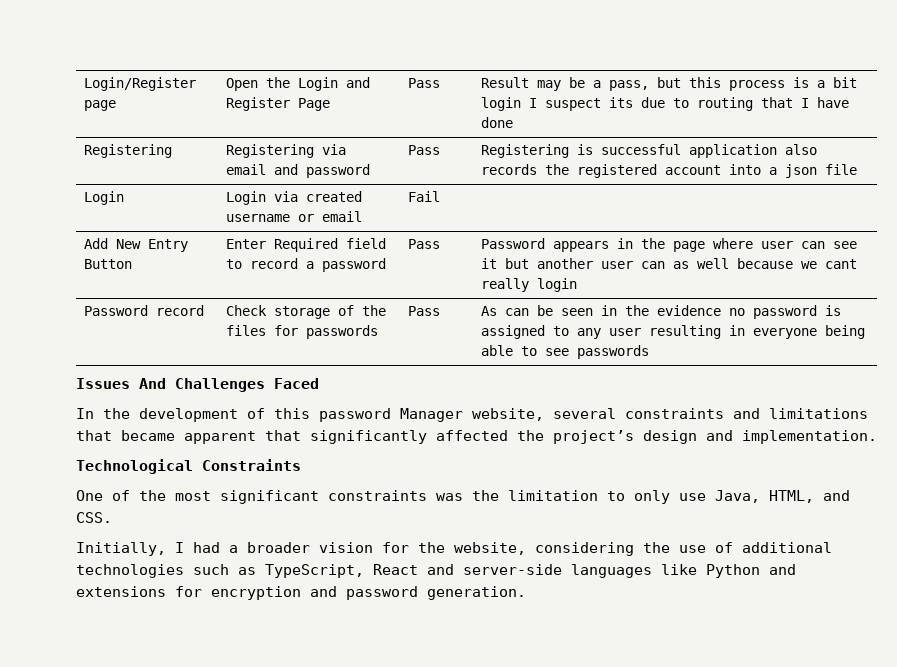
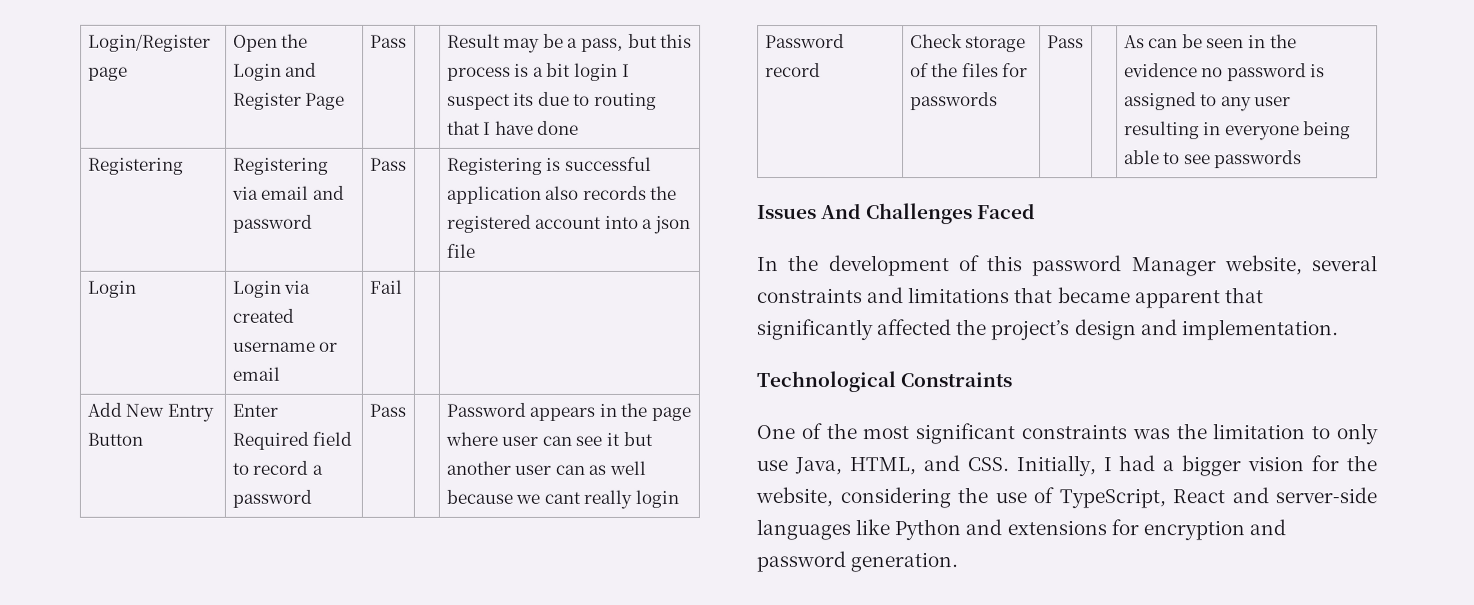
(112, 517) // -> (1009, 464) none
[247,542,310,553] broader -> [1181,455,1242,477] bigger
[742,542,832,553] [76,564,256,578] additional technologies such as -> (1054, 495) none

